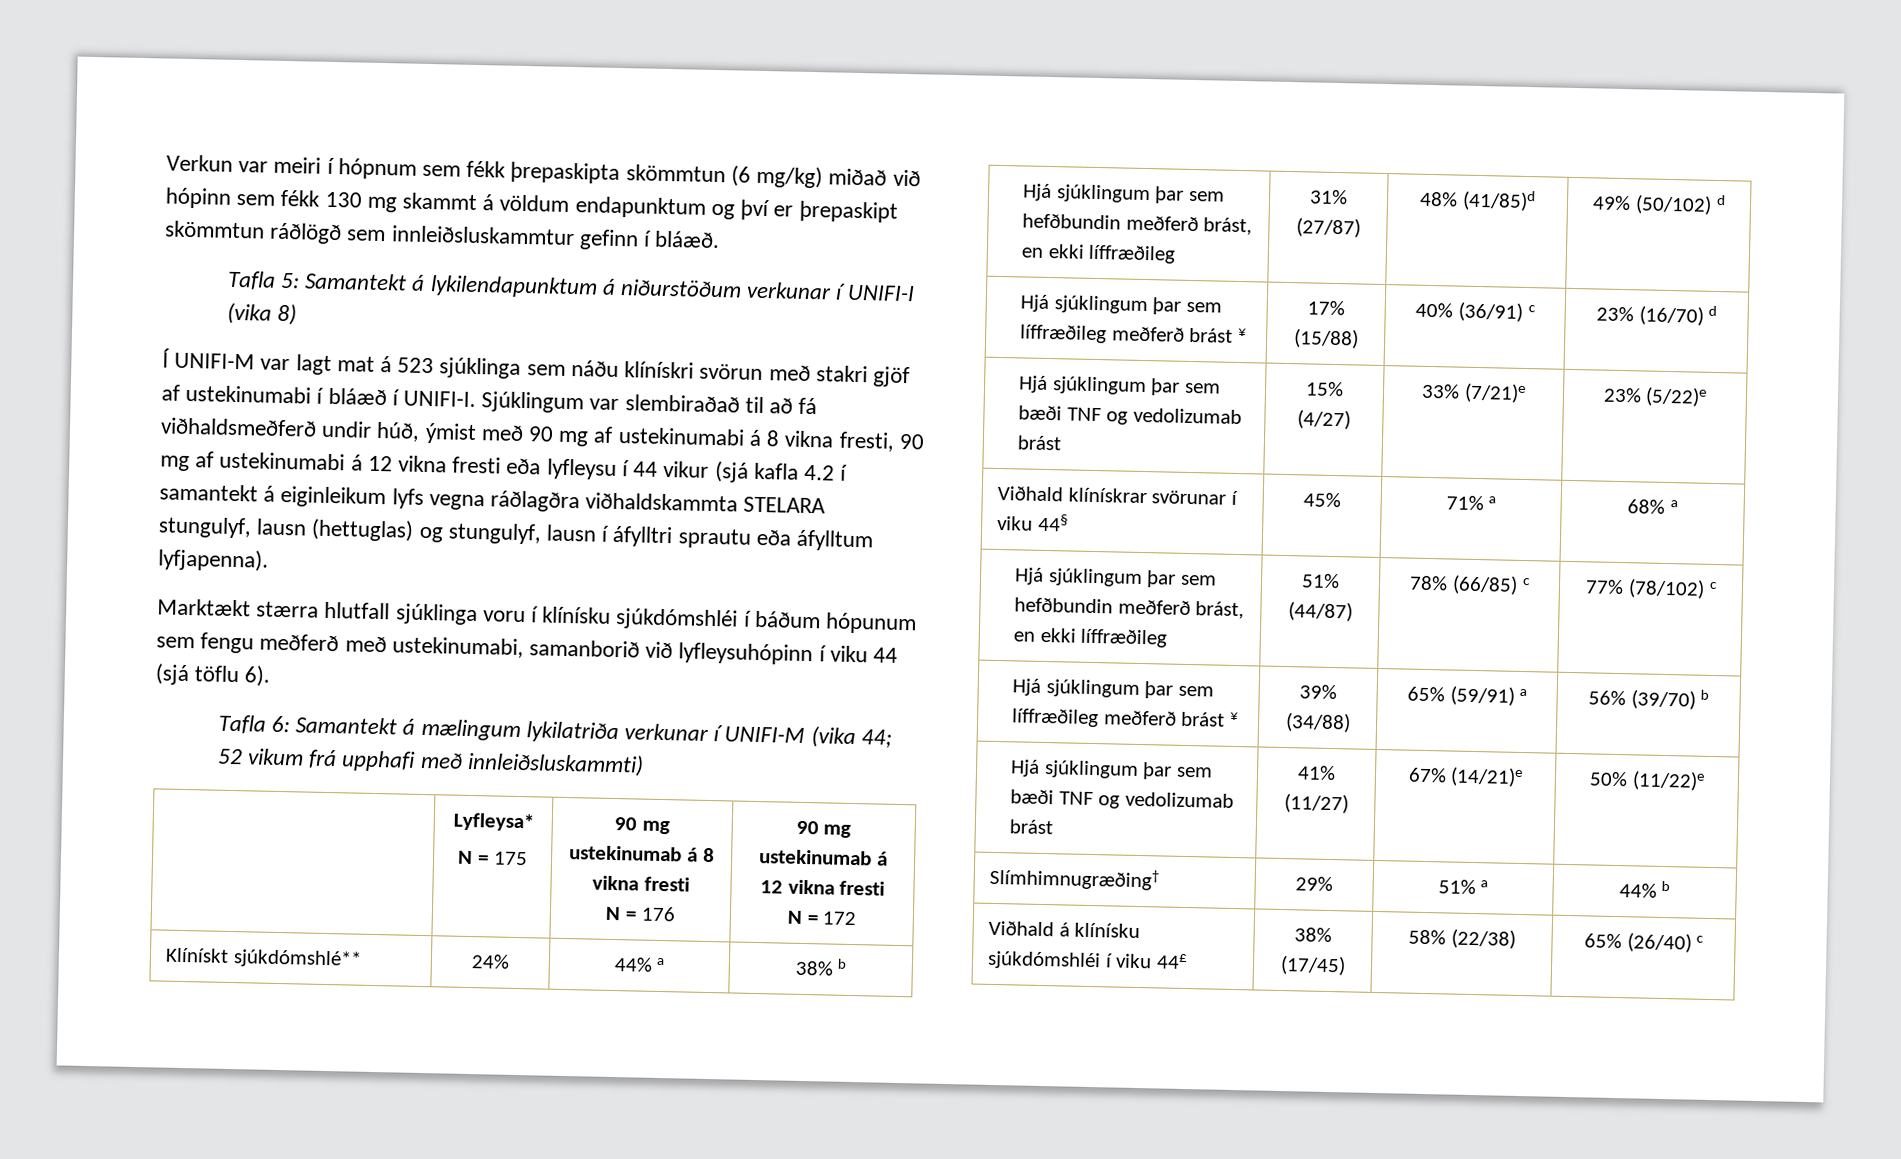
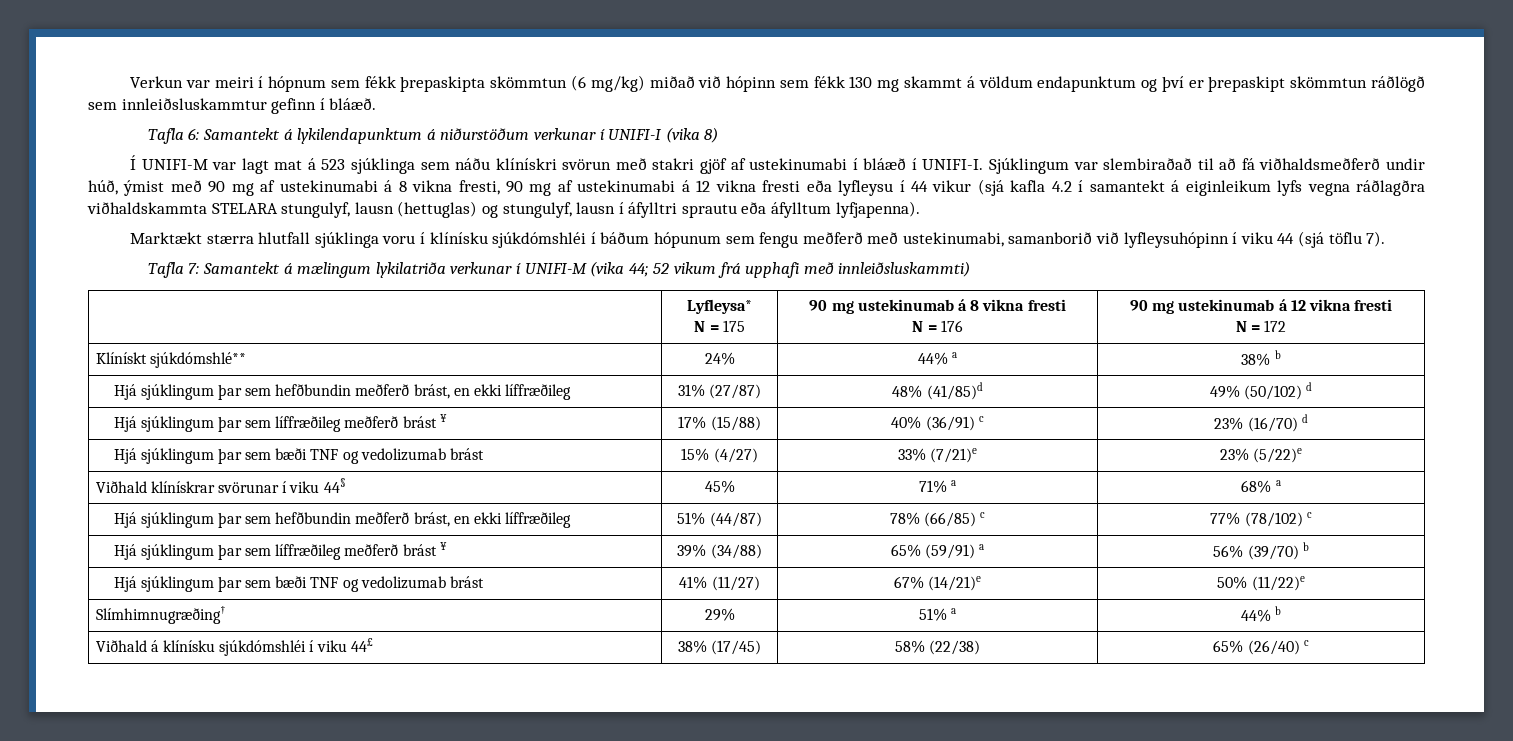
[279,272,300,289] 5: -> [188,128,200,140] 6:
[244,665,272,687] [217,714,290,734] 6). // Tafla 6: -> [1366,231,1386,247] [147,262,200,278] 7). // Tafla 7:

